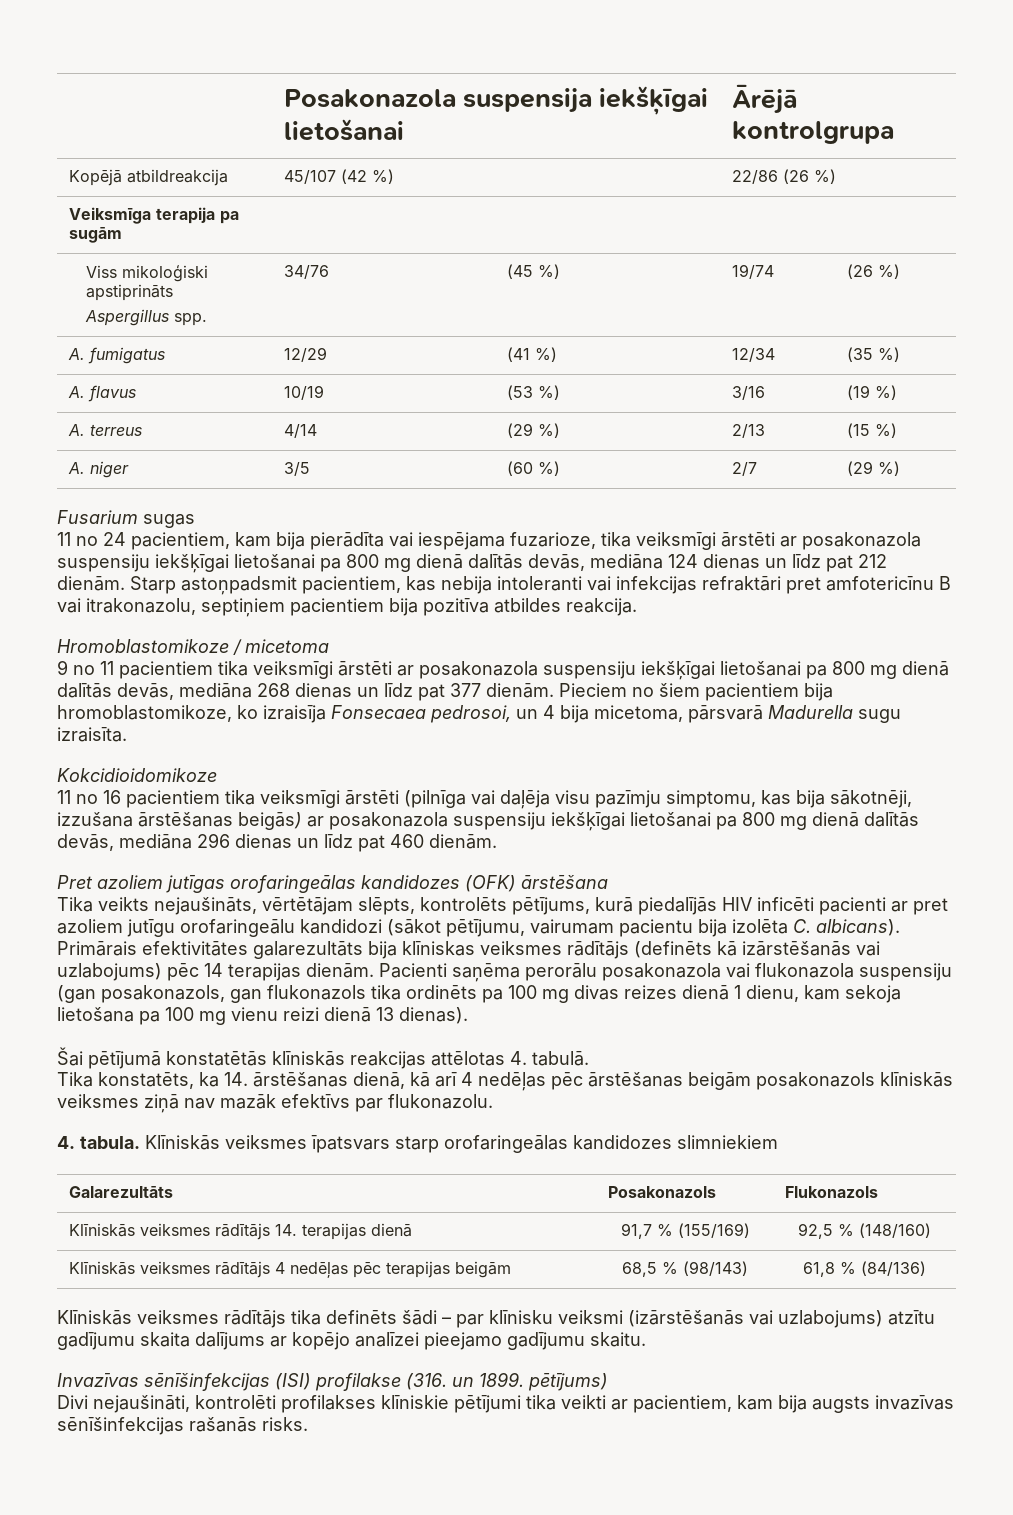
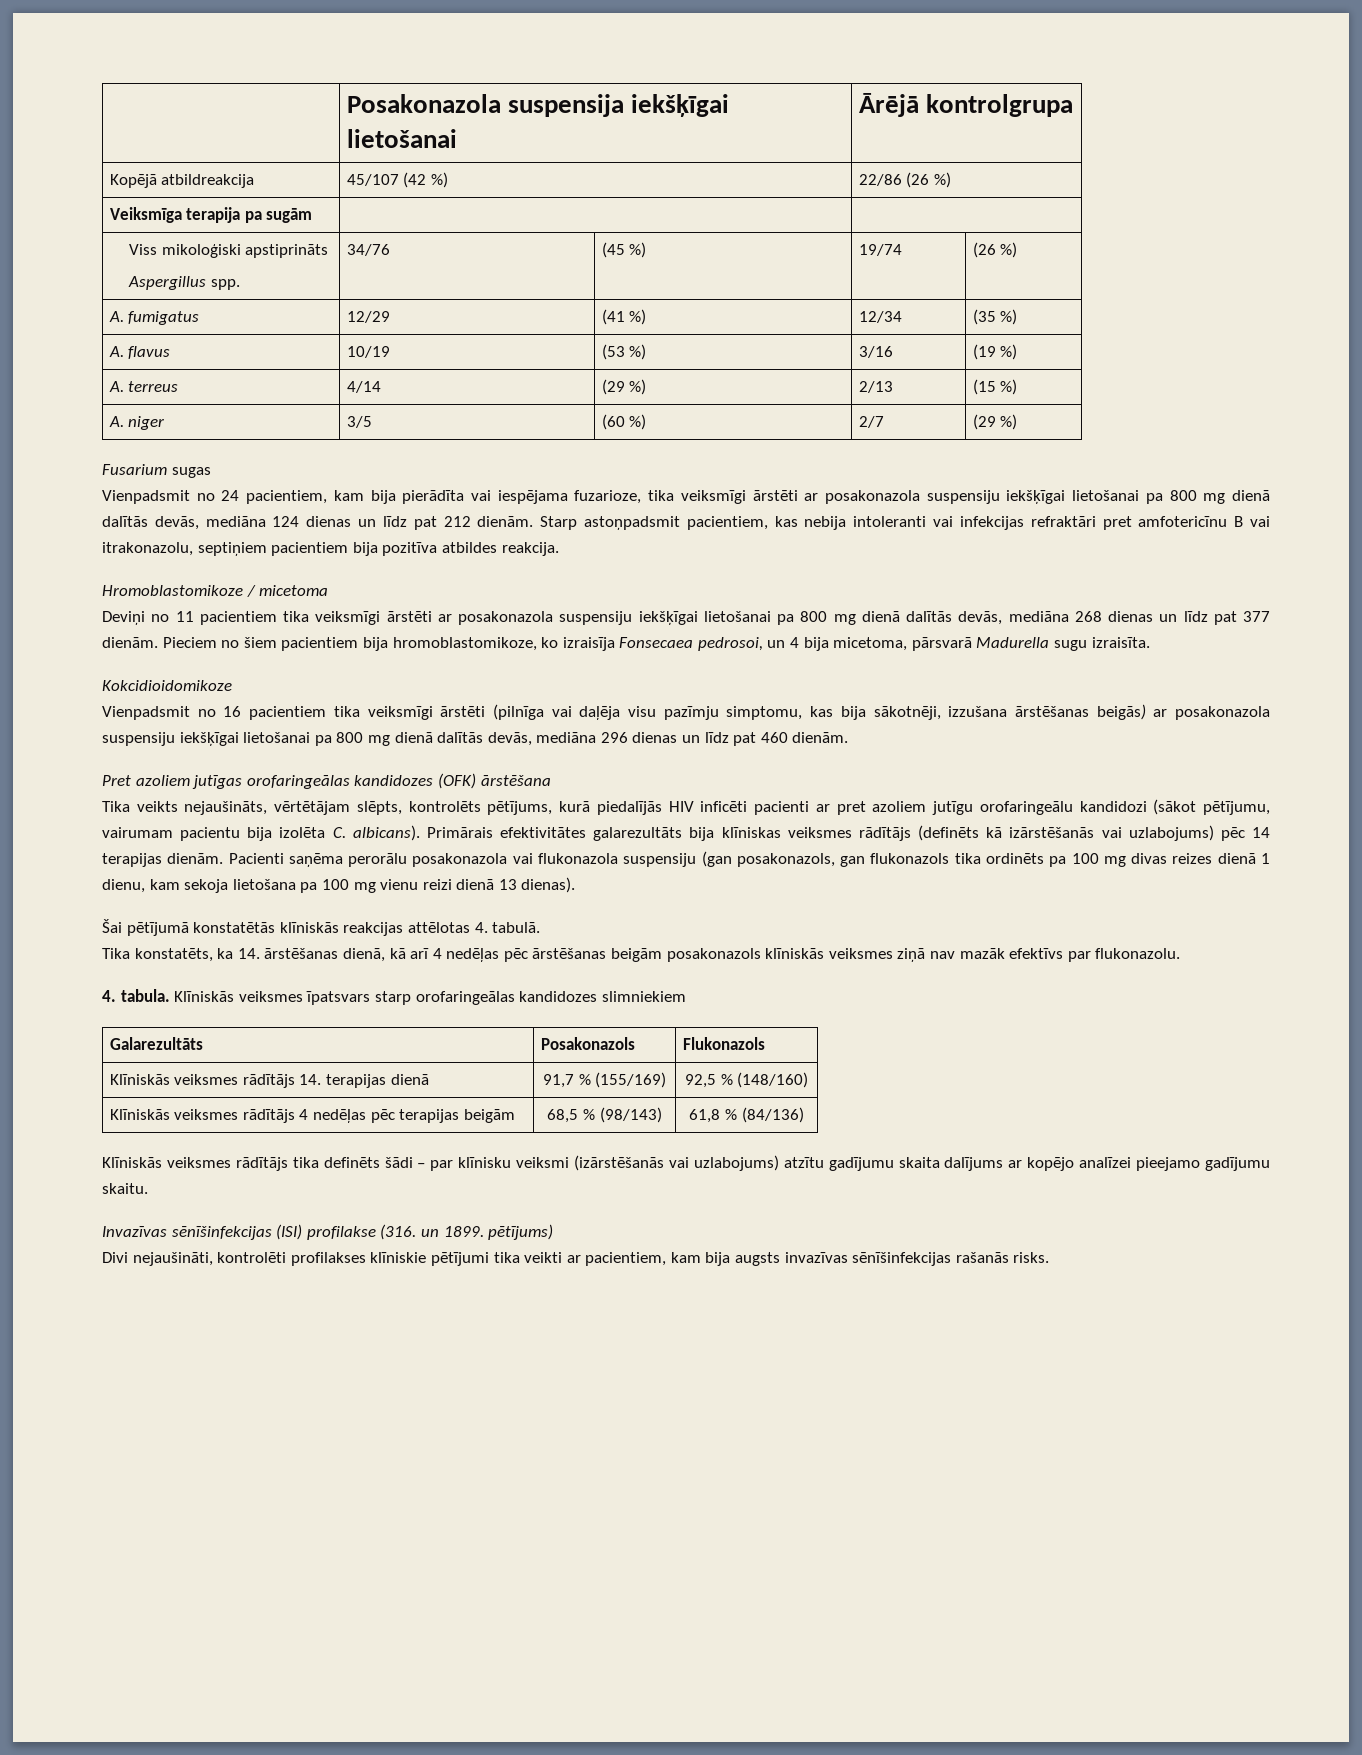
[57,532,71,546] 11 -> [102,490,190,504] Vienpadsmit
[57,660,68,675] 9 -> [102,611,145,625] Deviņi
[57,790,71,804] 11 -> [102,706,190,720] Vienpadsmit

